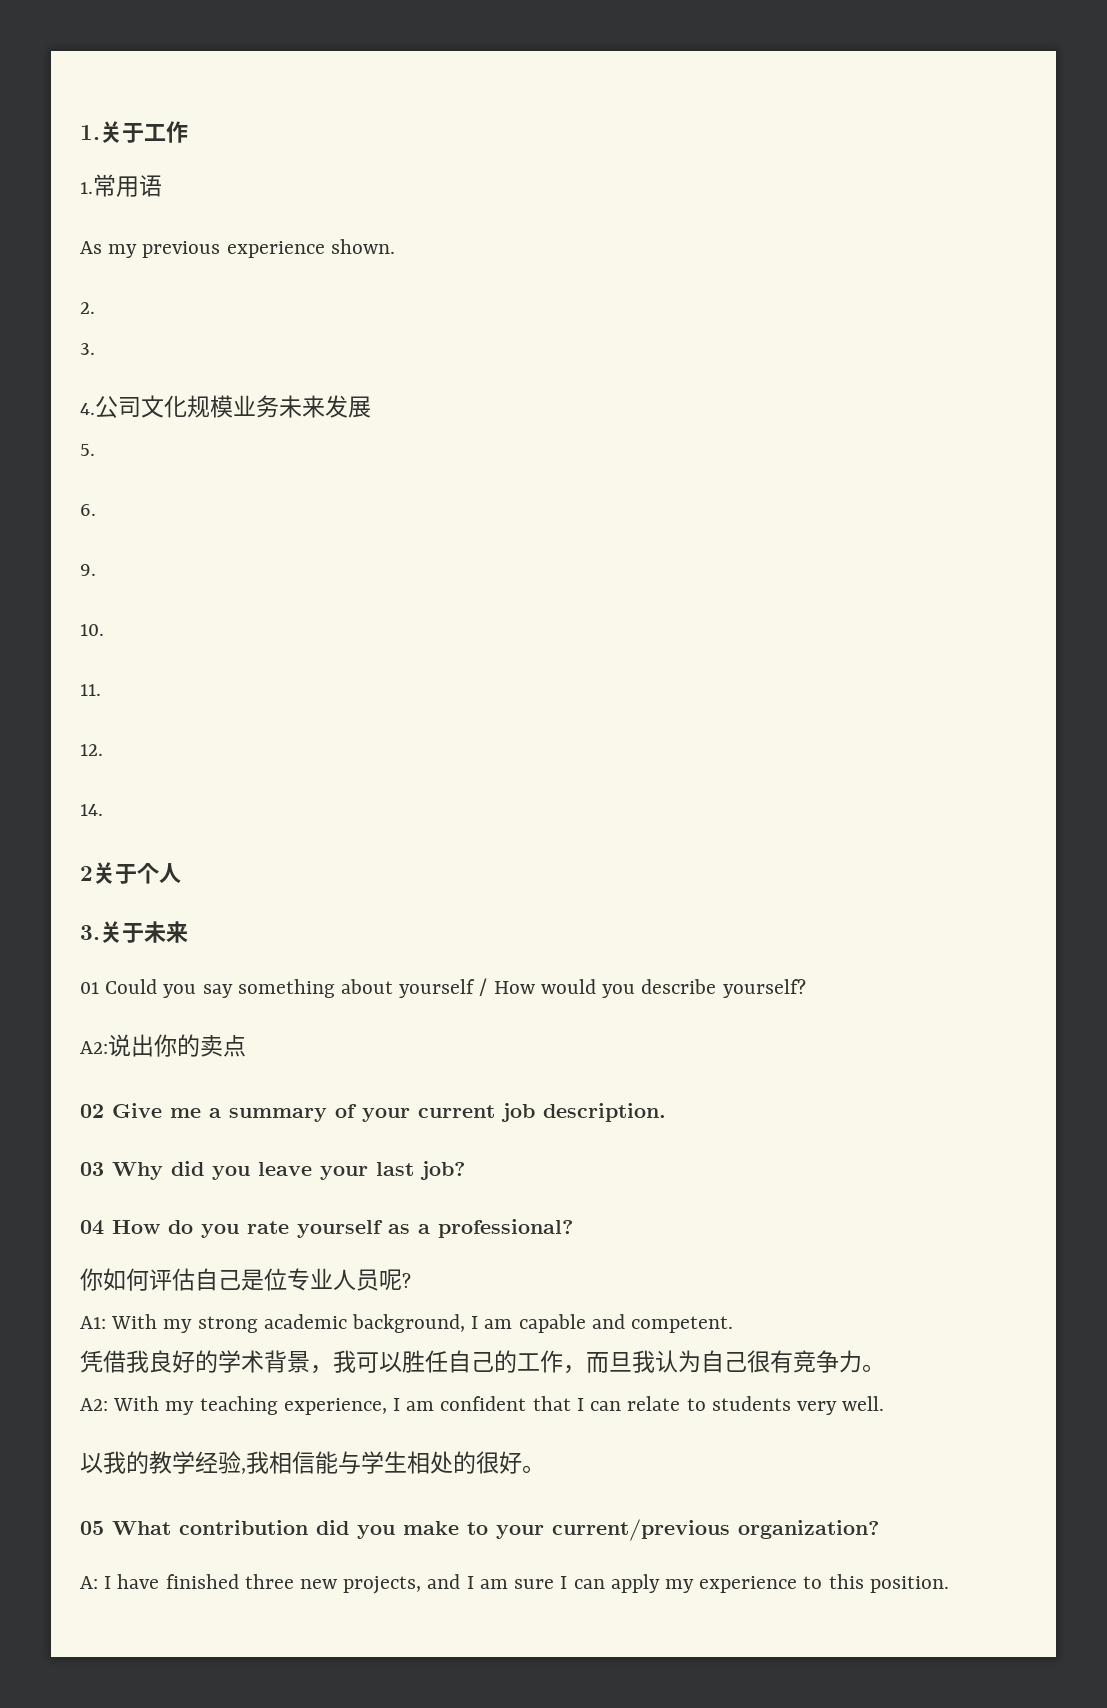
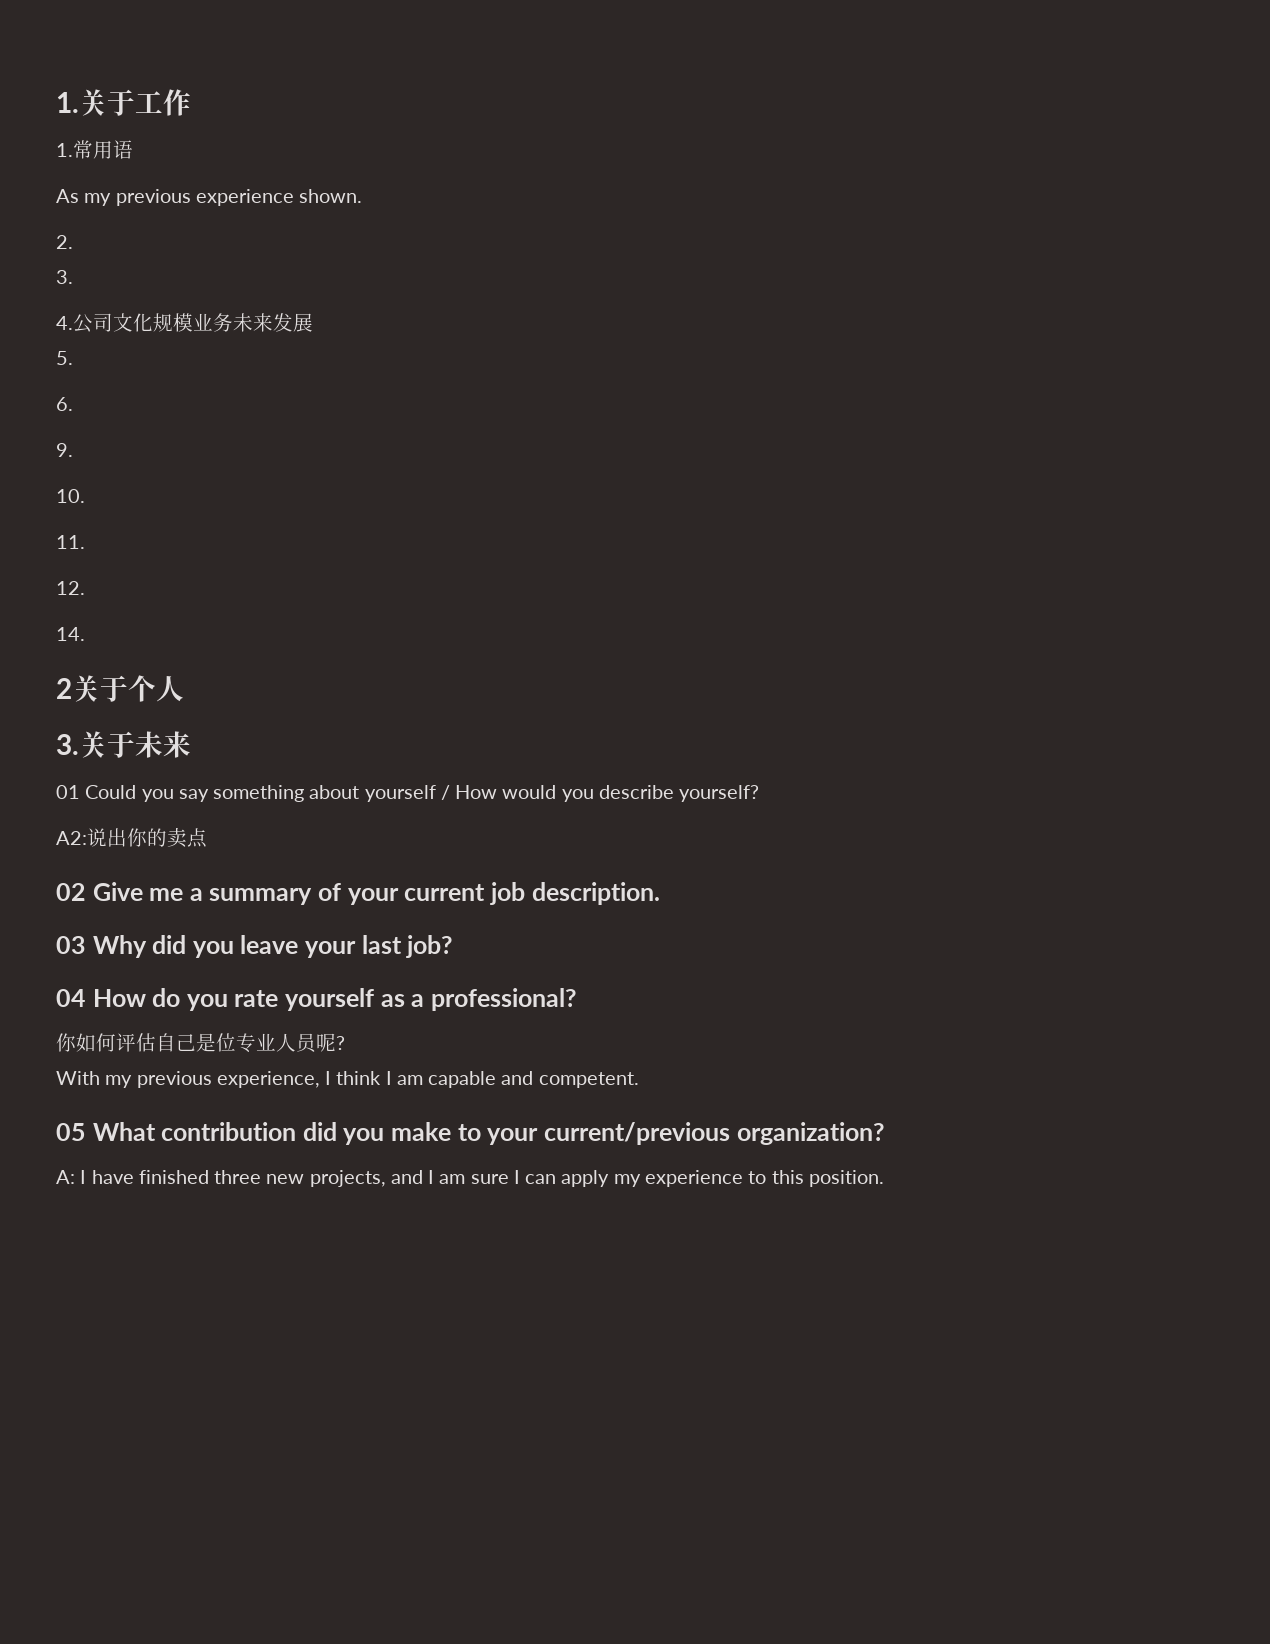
[80,1314,466,1333] A1: With my strong academic background, -> [56,1071,382,1088] With my previous experience, I think
[80,1350,885,1374] [80,1396,885,1415] [80,1451,545,1474] // 凭借我良好的学术背景，我可以胜任自己的工作，而旦我认为自己很有竞争力。 // A2: With my teaching experience, I am confident that I can relate to students very well. // 以我的教学经验,我相信能与学生相处的很好。 -> (639, 1080) none

